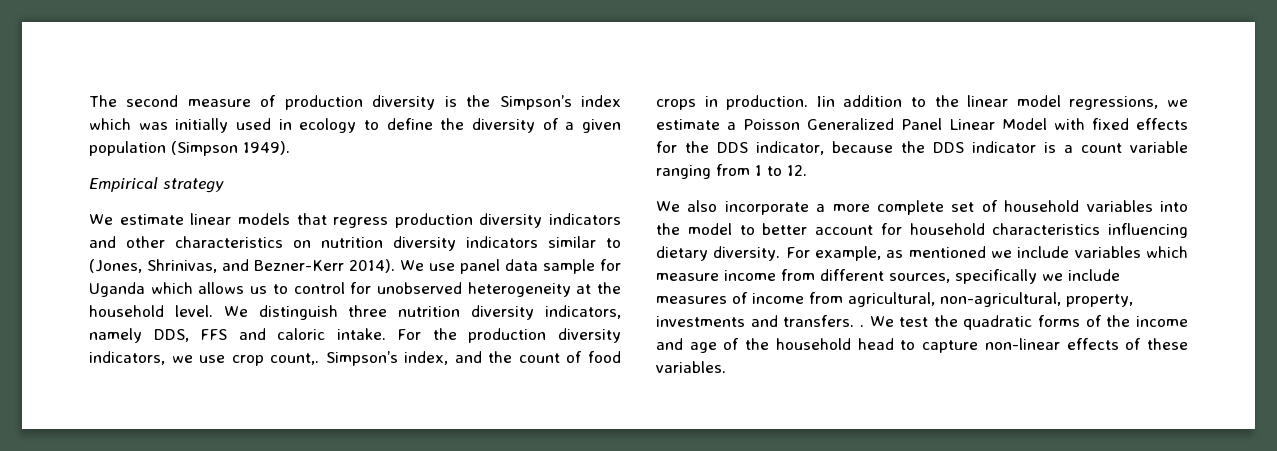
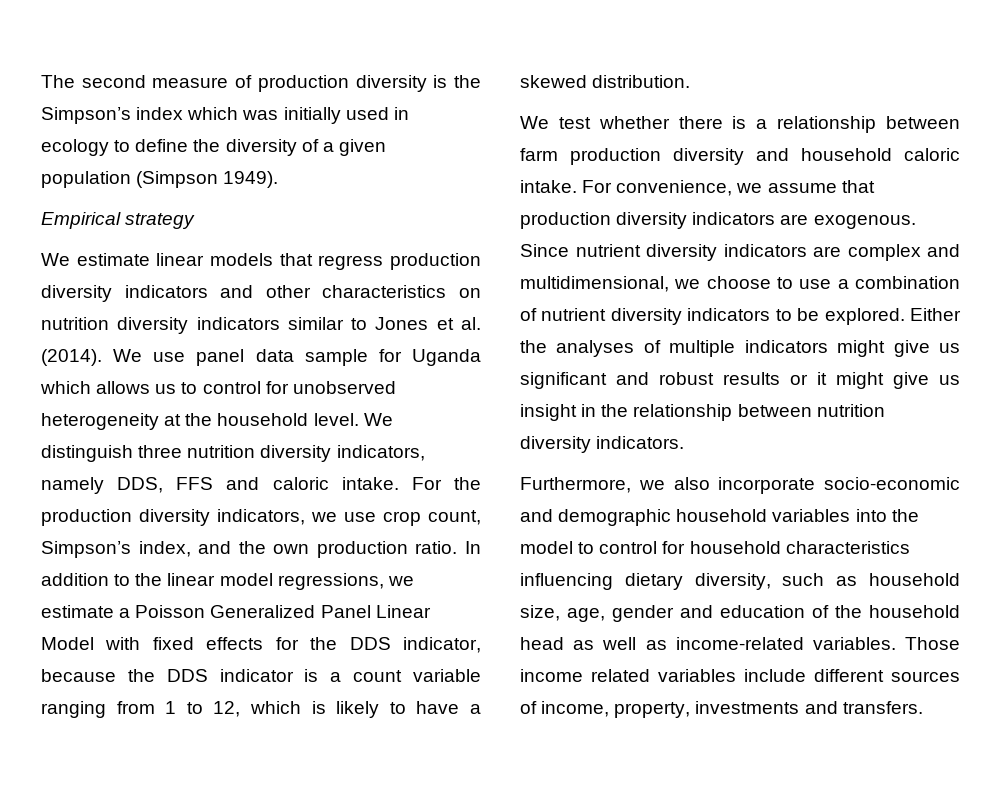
[89,259,395,273] (Jones, Shrinivas, and Bezner-Kerr 2014). -> [375,317,481,330] [41,349,102,366] Jones et al. (2014).
[270,353,320,365] count,. -> [428,510,481,525] count,
[518,351,621,363] [656,95,835,110] count of food crops in production. Iin -> [273,541,481,558] own production ratio. In
[787,165,807,176] [656,200,998,215] 12. // We also incorporate a more complete set of -> [213,701,482,718] [520,75,691,88] [520,116,960,133] [520,148,960,165] [520,180,875,196] [520,212,916,229] [520,244,960,261] [520,276,960,292] [520,308,962,325] [520,340,961,357] [520,372,960,389] [520,404,885,421] [520,436,685,453] [520,477,960,494] [520,509,672,526] 12, which is likely to have a skewed distribution. // We test whether there is a relationship between farm production diversity and household caloric intake. For convenience, we assume that production diversity indicators are exogenous. Since nutrient diversity indicators are complex and multidimensional, we choose to use a combination of nutrient diversity indicators to be explored. Either the analyses of multiple indicators might give us significant and robust results or it might give us insight in the relationship between nutrition diversity indicators. // Furthermore, we also incorporate socio-economic and demographic
[762,223,873,235] better account -> [599,541,658,554] control
[713,246,1188,261] [656,269,1120,284] [656,292,1133,307] [656,315,1188,330] [656,338,1188,353] [656,361,726,373] diversity. For example, as mentioned we include variables which measure income from different sources, specifically we include measures of income from agricultural, non-agricultural, property, investments and transfers. . We test the quadratic forms of the income and age of the household head to capture non-linear effects of these variables. -> [694,573,960,590] [520,605,960,622] [520,637,960,650] [520,669,960,682] [520,701,923,718] diversity, such as household size, age, gender and education of the household head as well as income-related variables. Those income related variables include different sources of income, property, investments and transfers.

